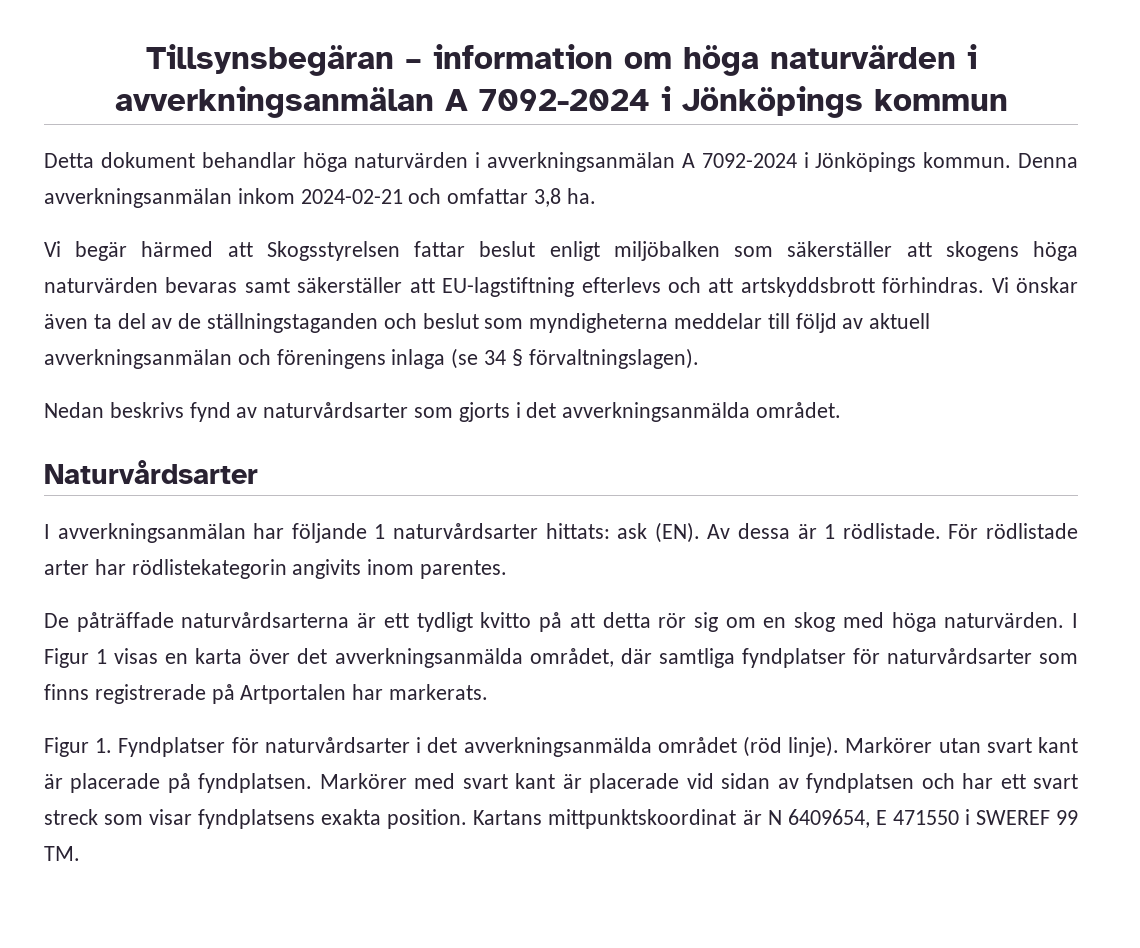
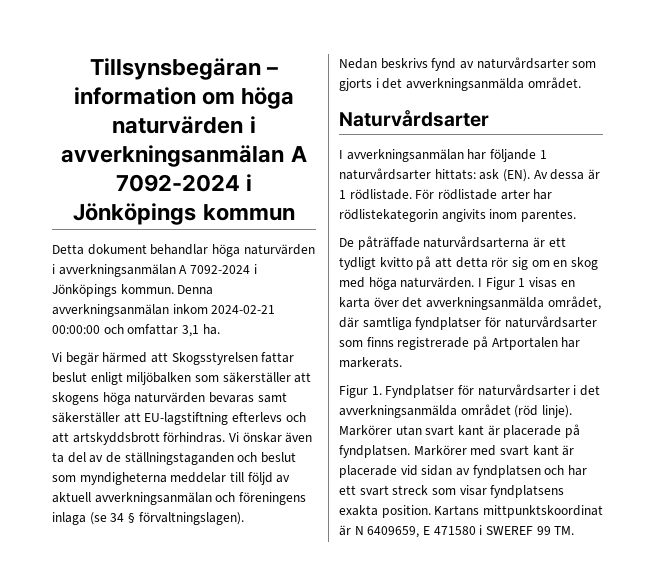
(403, 196) none -> [52,325,100,334] 00:00:00
[534,188,562,207] 3,8 -> [181,325,199,337] 3,1
[787,809,959,828] 6409654, E 471550 -> [367,526,476,538] 6409659, E 471580

